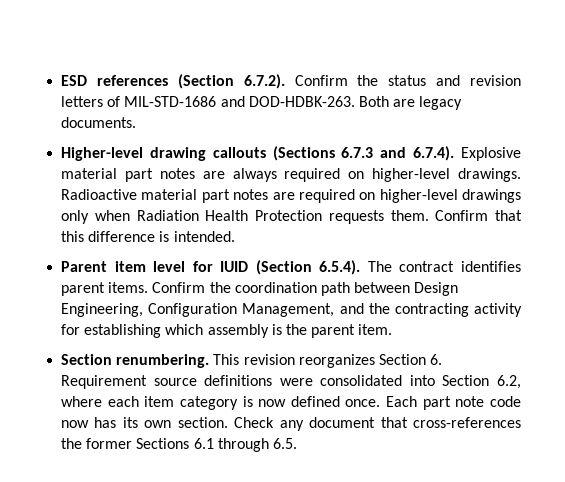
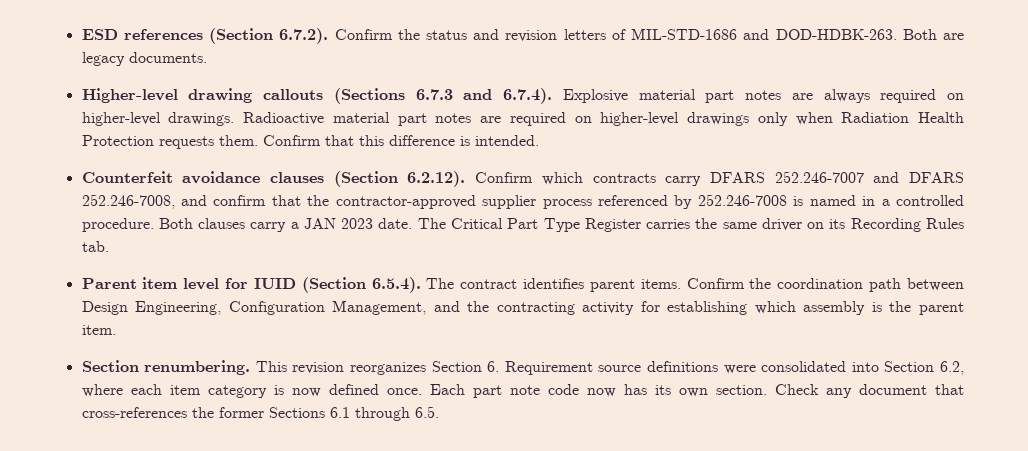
(235, 236) none -> [81,171,965,187] [81,194,964,209] [81,218,964,232] [81,241,109,252] // Counterfeit avoidance clauses (Section 6.2.12). Confirm which contracts carry DFARS 252.246-7007 and DFARS 252.246-7008, and confirm that the contractor-approved supplier process referenced by 252.246-7008 is named in a controlled procedure. Both clauses carry a JAN 2023 date. The Critical Part Type Register carries the same driver on its Recording Rules tab.

